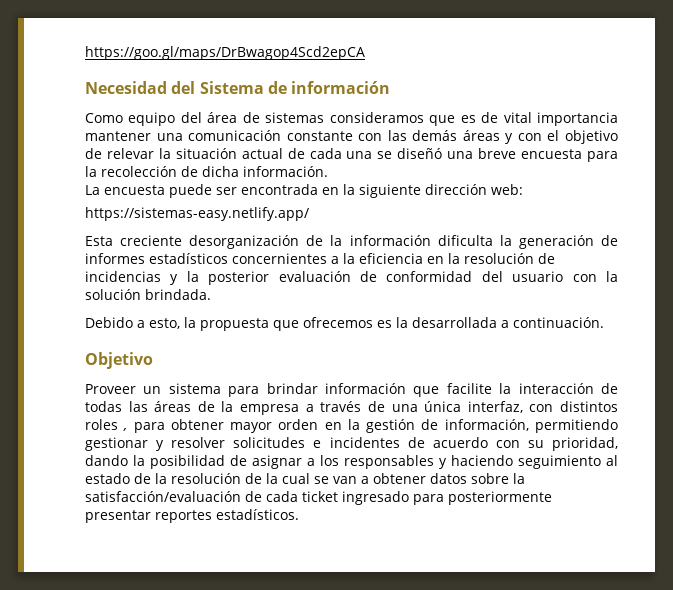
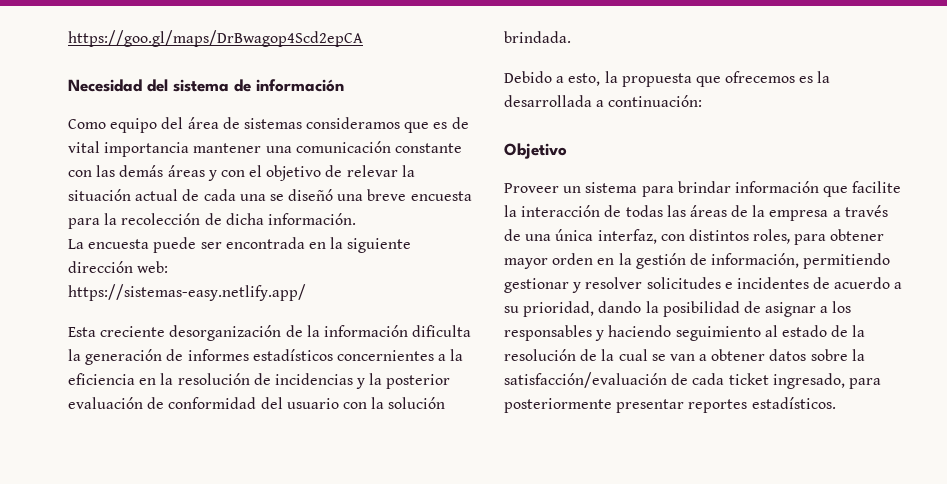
[199,81,264,94] Sistema -> [173,79,229,92] sistema
[513,317,604,328] continuación. -> [608,95,703,107] continuación:
[85,419,128,431] roles , -> [753,229,791,244] roles,
[495,440,520,448] con -> [894,282,903,289] a
[342,491,409,505] ingresado -> [772,373,845,389] ingresado,

